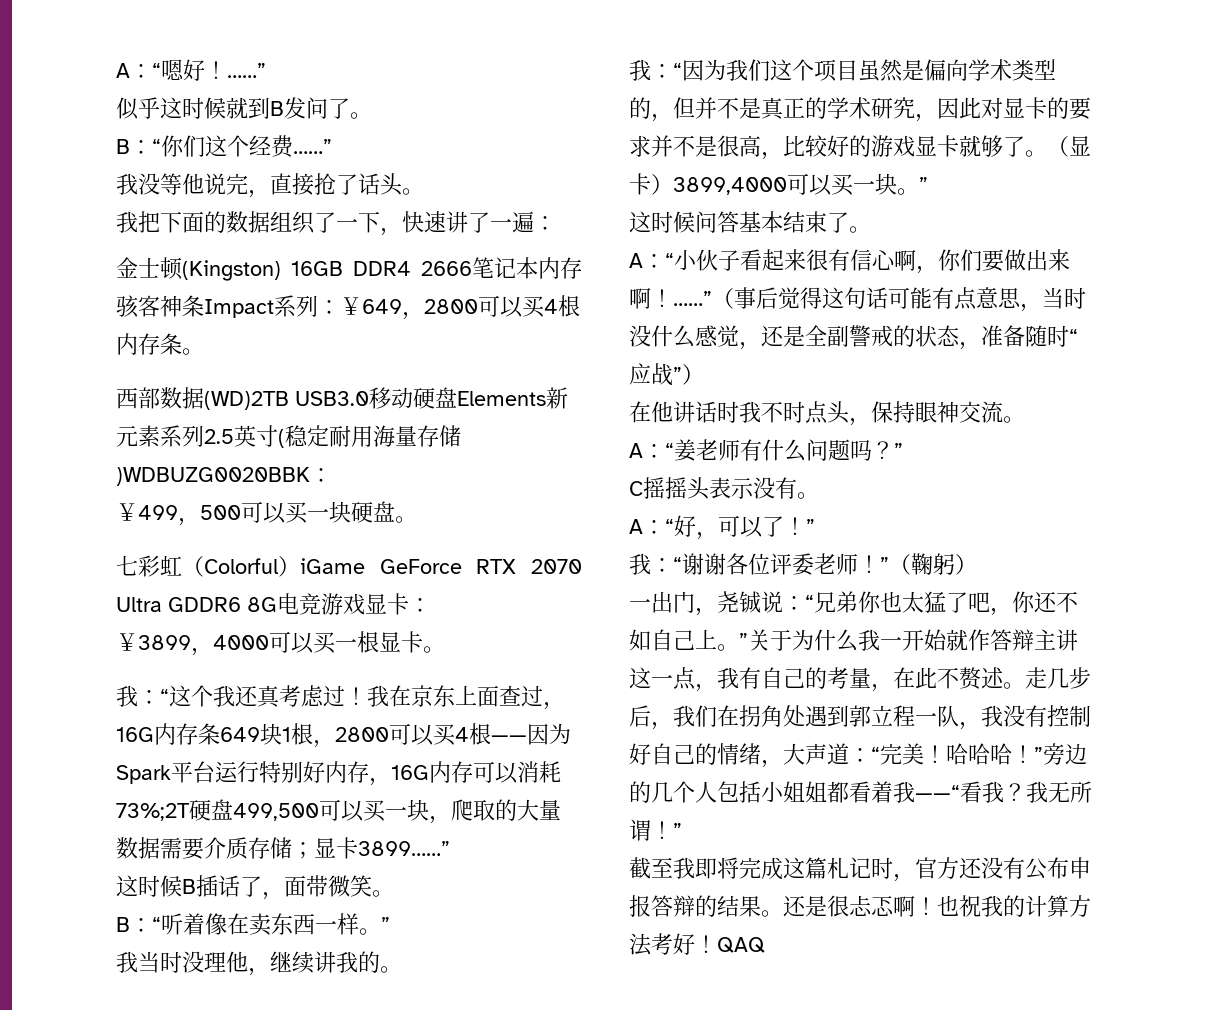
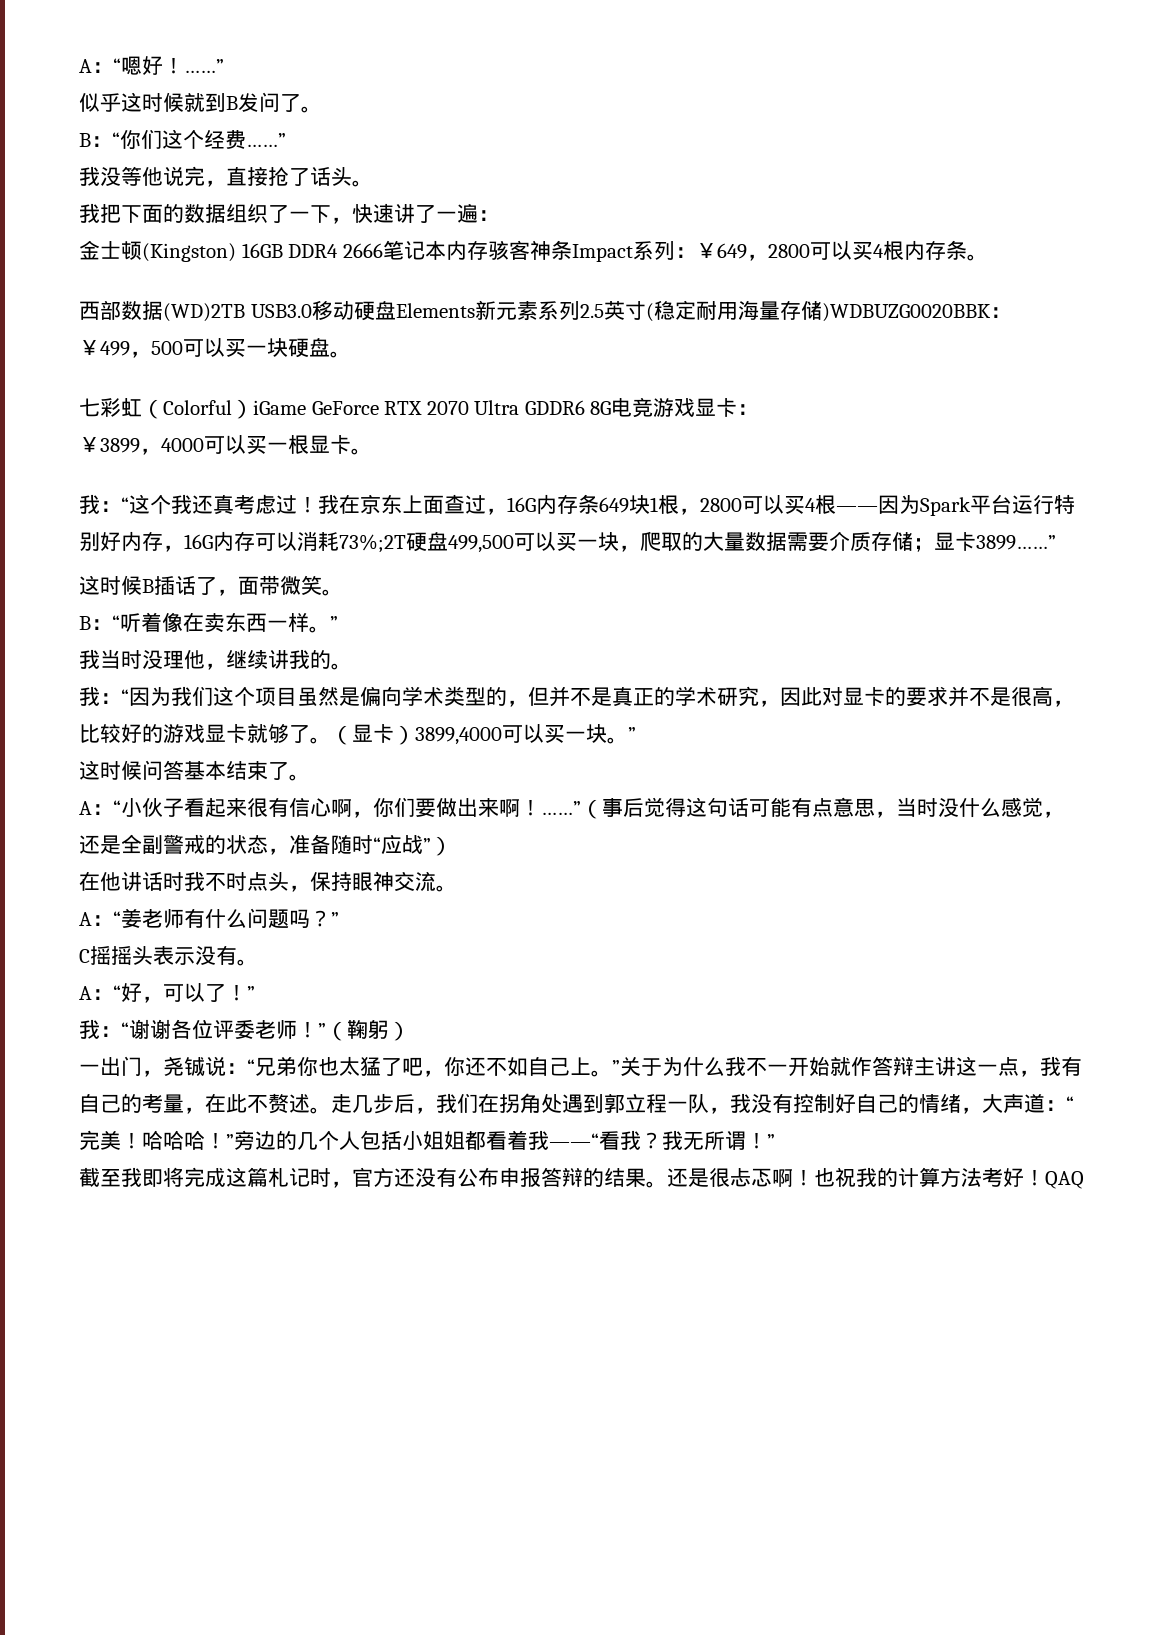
(880, 640) none -> [746,1058,767,1076] 不

